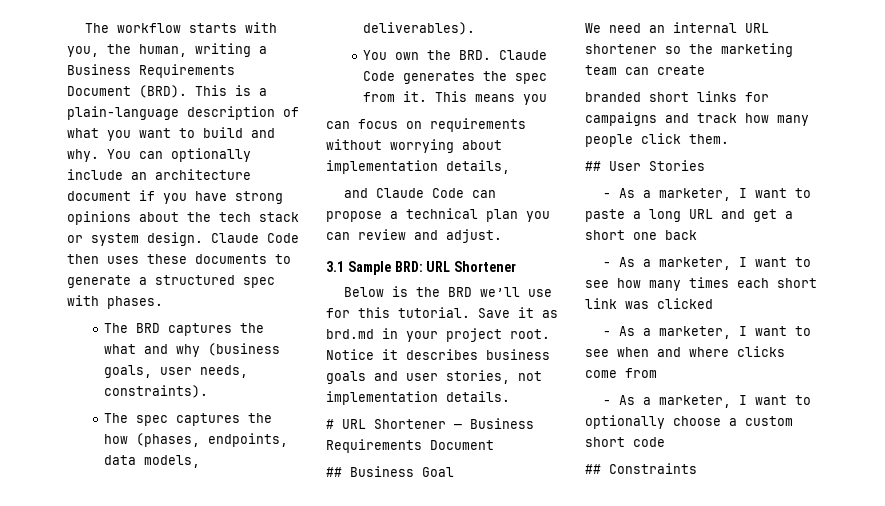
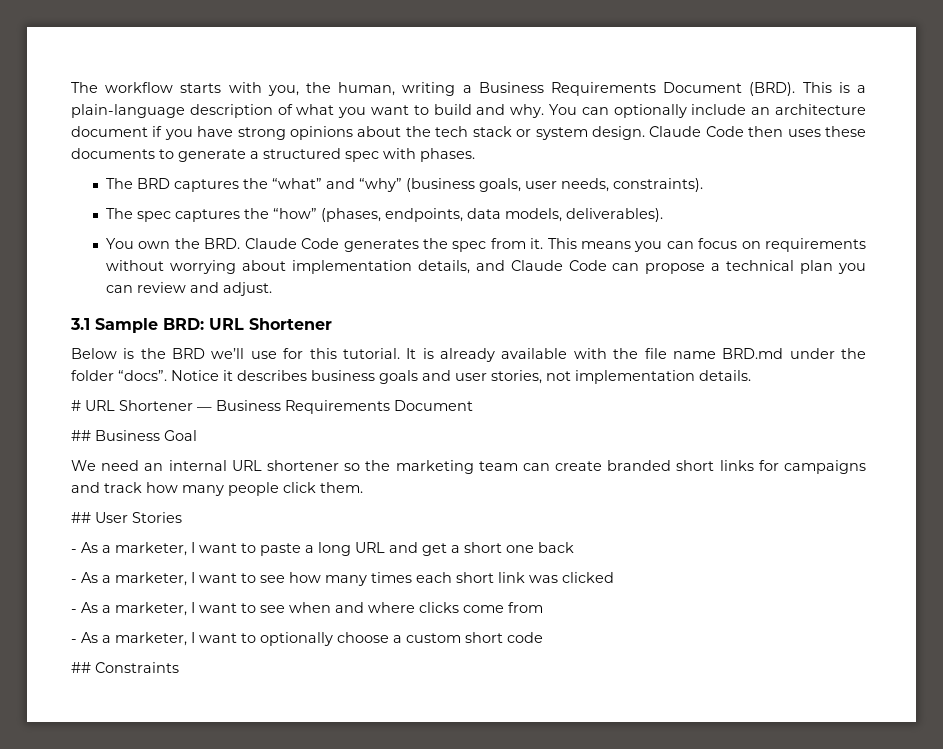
[103,344,200,357] what and why -> [272,178,403,192] “what” and “why”
[103,434,128,444] how -> [273,208,318,219] “how”
(547, 99) // -> (663, 246) none
(510, 167) // -> (470, 267) none
[478,307,558,318] [326,328,550,342] Save it as brd.md in your project root. -> [406,348,866,362] [71,370,167,381] It is already available with the file name BRD.md under the folder “docs”.
(705, 70) // -> (603, 466) none

